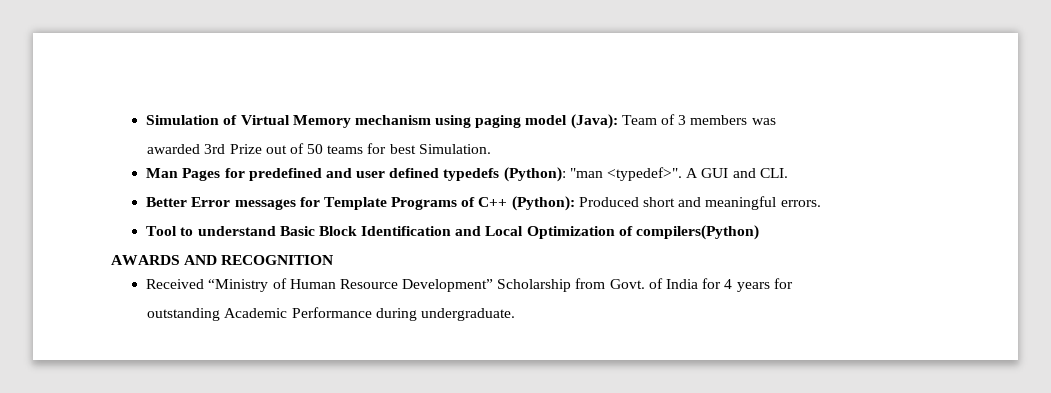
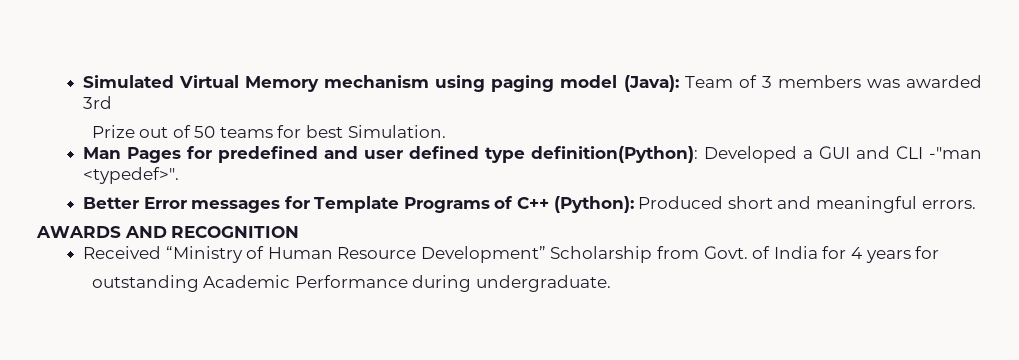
[146,115,238,125] Simulation of -> [82,75,174,88] Simulated
(776, 121) // -> (900, 83) none
(226, 149) none -> (112, 102) //
[443,167,788,182] typedefs (Python): "man <typedef>". A GUI and CLI. -> [484,146,982,163] [82,167,179,184] type definition(Python): Developed a GUI and CLI -"man <typedef>".
[146,225,759,240] // Tool to understand Basic Block Identification and Local Optimization of compilers(Python) -> (976, 204) none

